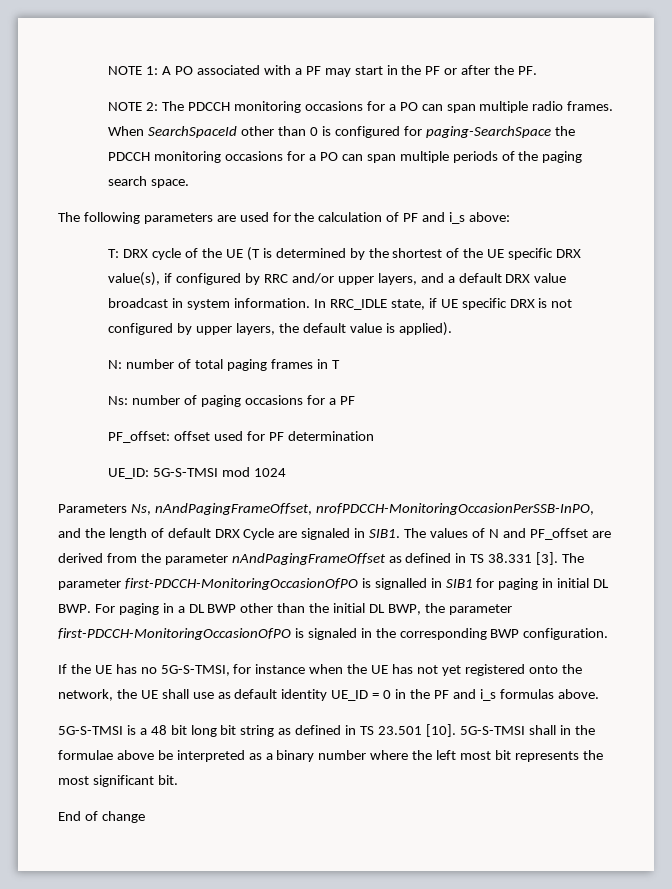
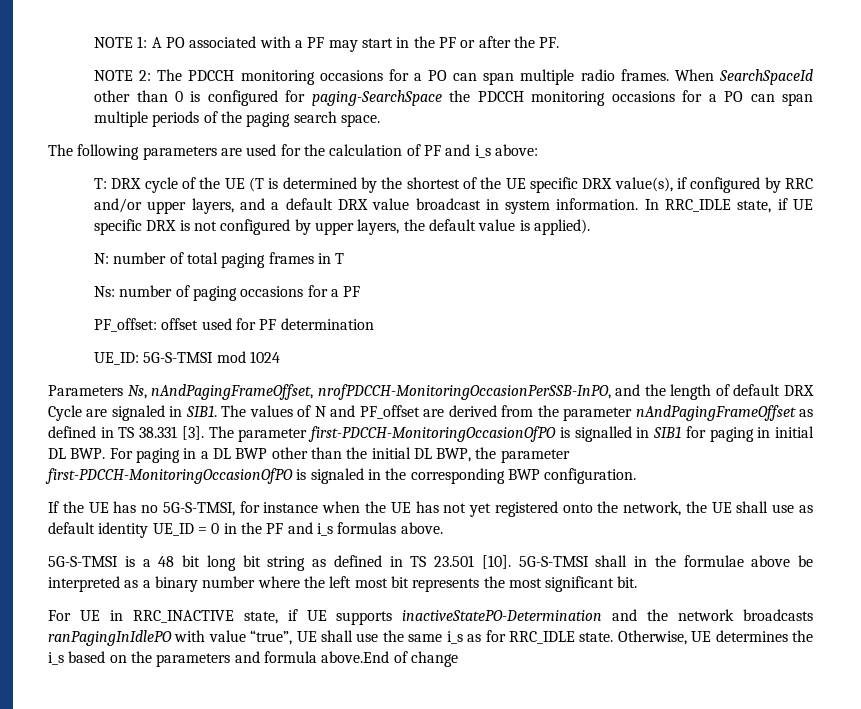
[58,811,81,821] End -> [48,609,813,625] [48,630,813,646] [48,651,390,667] For UE in RRC_INACTIVE state, if UE supports inactiveStatePO-Determination and the network broadcasts ranPagingInIdlePO with value “true”, UE shall use the same i_s as for RRC_IDLE state. Otherwise, UE determines the i_s based on the parameters and formula above.End

